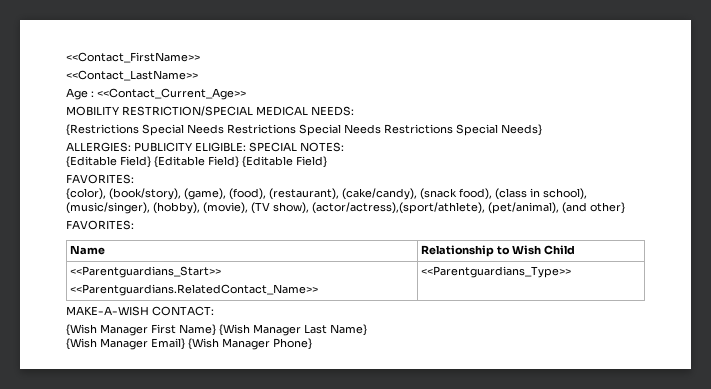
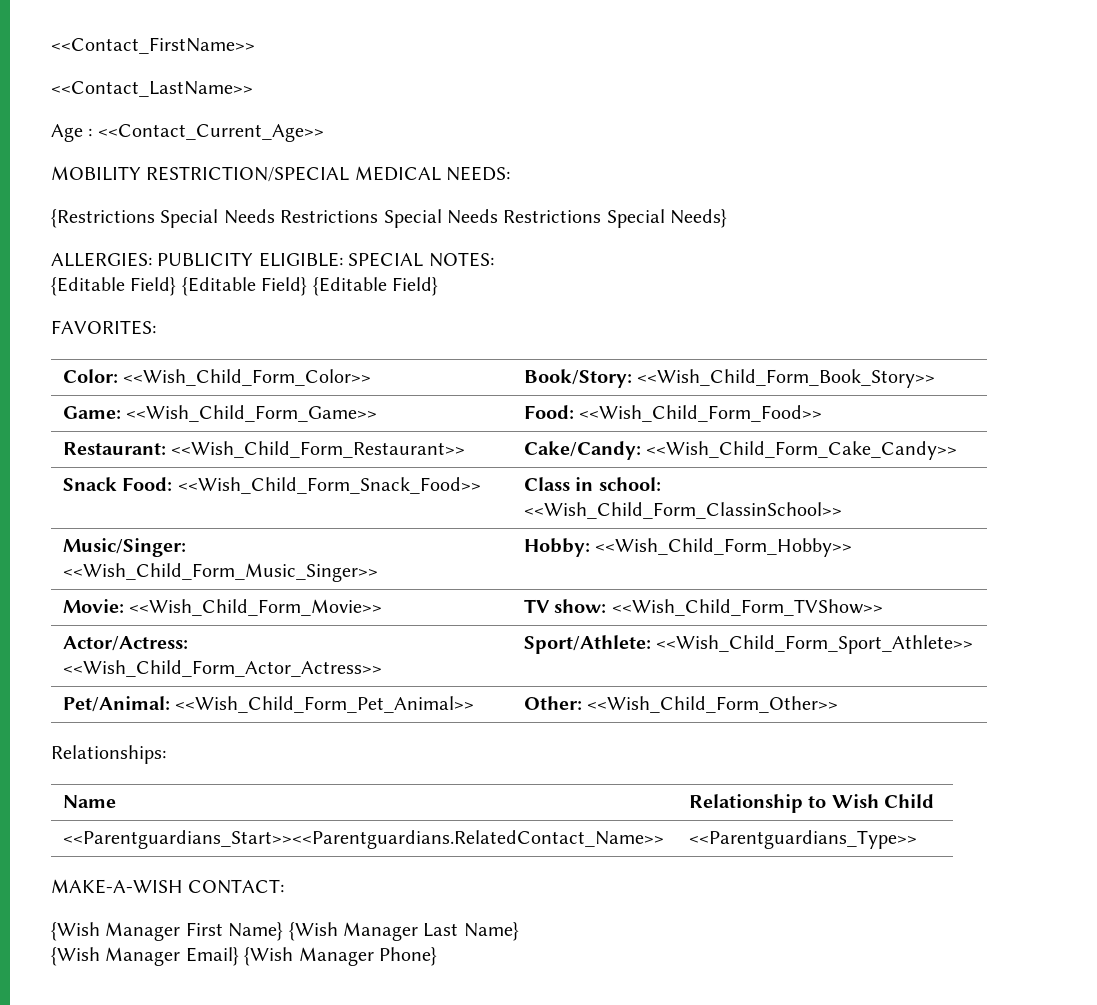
[66,188,587,200] [66,202,625,214] [66,220,134,230] // {color), (book/story), (game), (food), (restaurant), (cake/candy), (snack food), (class in school), (music/singer), (hobby), (movie), (TV show), (actor/actress),(sport/athlete), (pet/animal), (and other} // FAVORITES: -> [63,369,372,386] [524,369,936,388] [63,405,378,422] [524,405,823,422] [63,441,466,458] [524,441,958,460] [63,477,481,494] [524,477,661,491] [524,502,843,519] [63,538,187,557] [63,563,379,582] [524,538,853,557] [63,599,383,616] [524,599,883,616] [63,636,189,651] [63,660,383,677] [524,635,974,654] [63,696,475,713] [524,696,839,713] [51,745,166,764] // Color: <<Wish_Child_Form_Color>> | Book/Story: <<Wish_Child_Form_Book_Story>> // Game: <<Wish_Child_Form_Game>> | Food: <<Wish_Child_Form_Food>> // Restaurant: <<Wish_Child_Form_Restaurant>> | Cake/Candy: <<Wish_Child_Form_Cake_Candy>> // Snack Food: <<Wish_Child_Form_Snack_Food>> | Class in school: <<Wish_Child_Form_ClassinSchool>> // Music/Singer: <<Wish_Child_Form_Music_Singer>> | Hobby: <<Wish_Child_Form_Hobby>> // Movie: <<Wish_Child_Form_Movie>> | TV show: <<Wish_Child_Form_TVShow>> // Actor/Actress: <<Wish_Child_Form_Actor_Actress>> | Sport/Athlete: <<Wish_Child_Form_Sport_Athlete>> // Pet/Animal: <<Wish_Child_Form_Pet_Animal>> | Other: <<Wish_Child_Form_Other>> // Relationships:
[70,266,222,278] [70,284,319,296] <<Parentguardians_Start>> // <<Parentguardians.RelatedContact_Name>> -> [63,830,665,849] <<Parentguardians_Start>><<Parentguardians.RelatedContact_Name>>

